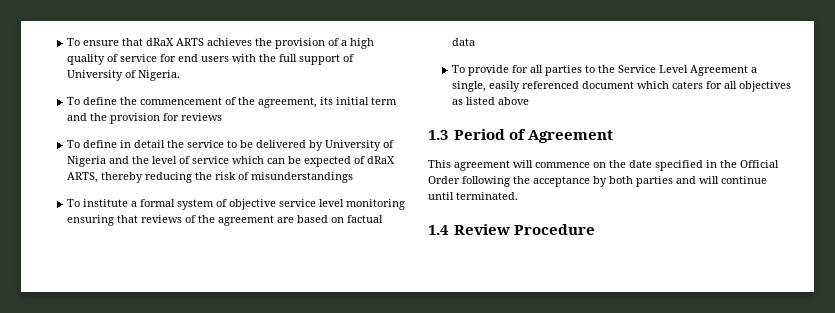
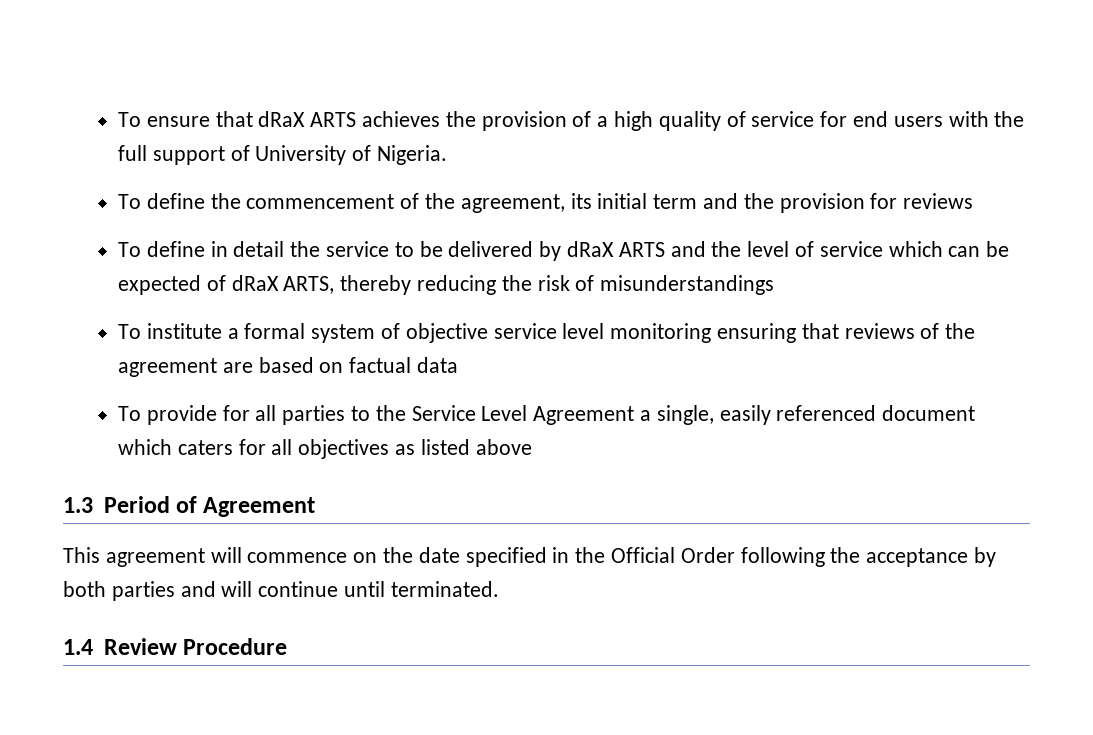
[325,140,395,151] [67,156,107,167] University of Nigeria -> [566,241,665,257] dRaX ARTS

